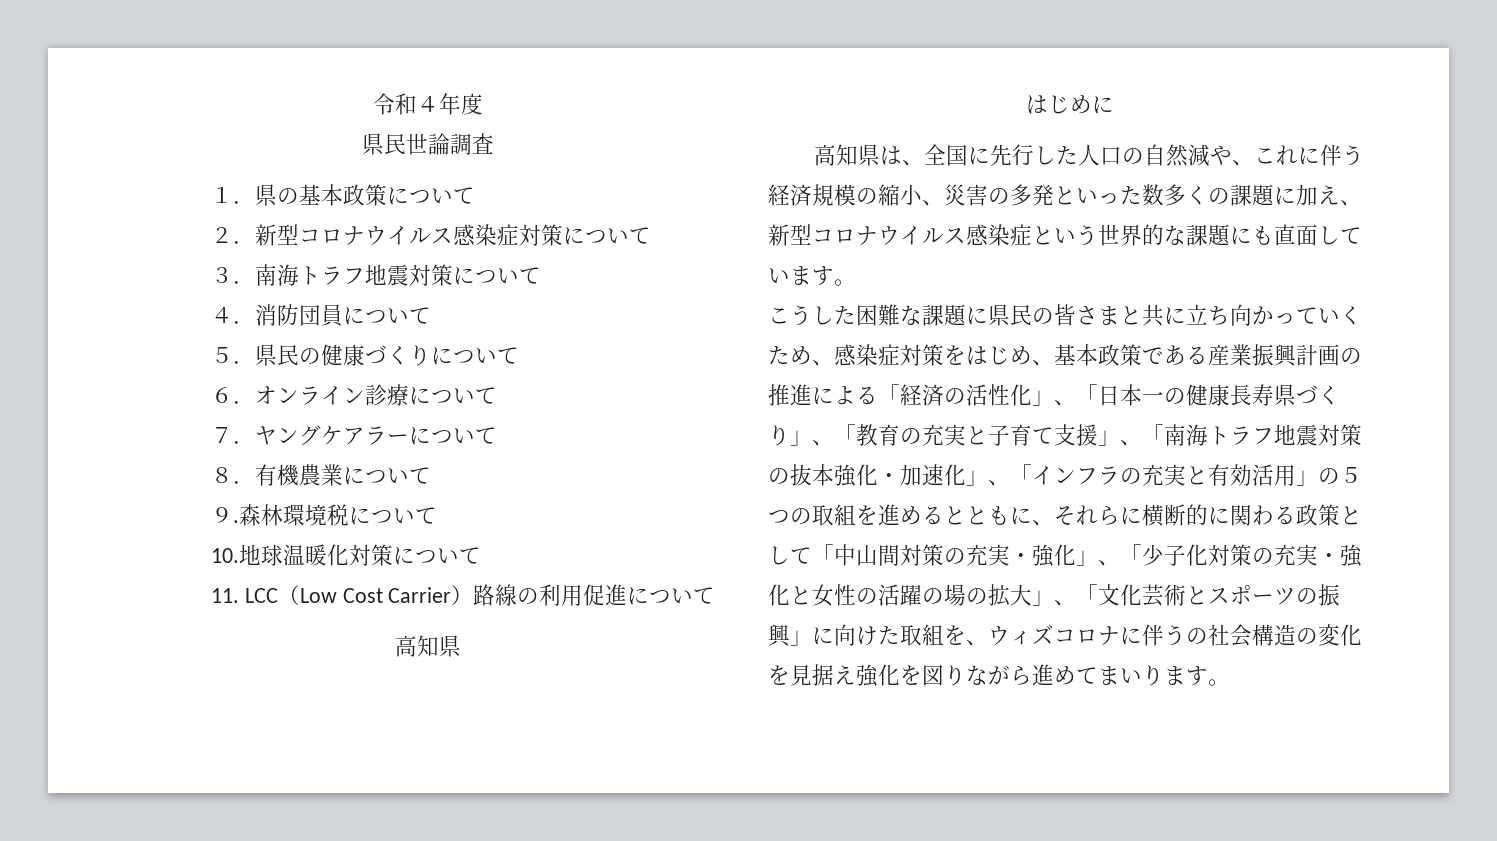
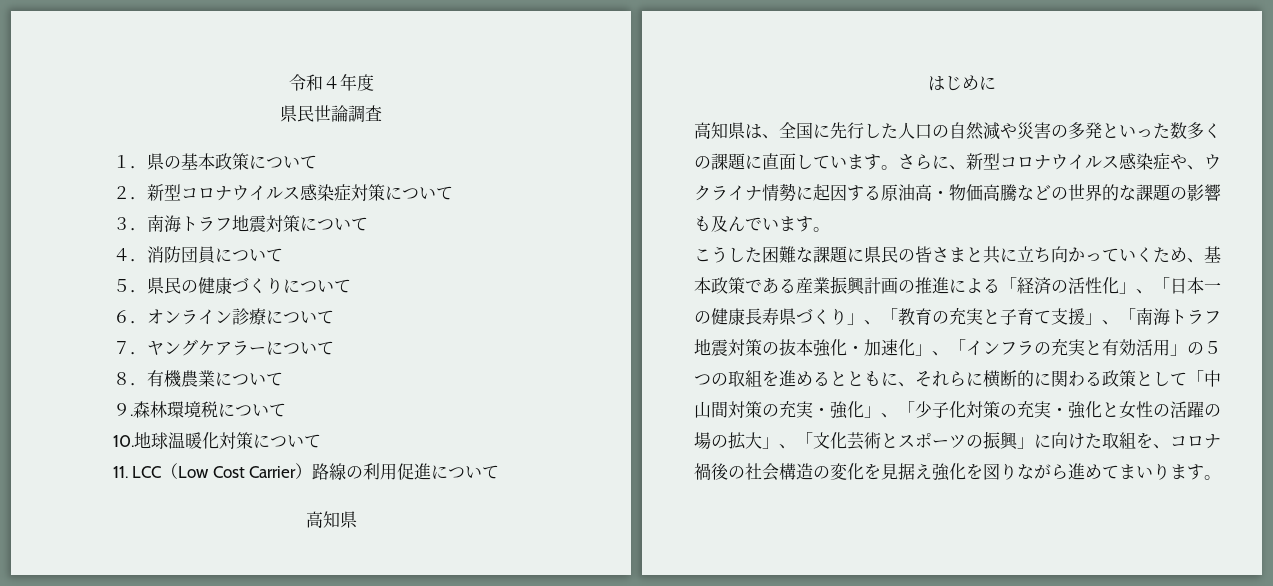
[1232,144,1365,166] [768,184,944,206] 、これに伴う経済規模の縮小、 -> (1017, 131) none
[1296,184,1340,206] 加え -> [762,153,949,170] 直面しています。さらに
[1032,224,1362,246] という世界的な課題にも直面して -> [1170,154,1221,170] [694,183,1221,202] [694,215,762,232] や、ウクライナ情勢に起因する原油高・物価高騰などの世界的な課題の影響も及んで
[834,344,1054,366] 感染症対策をはじめ、 -> (1204, 260) none
[988,624,1186,646] ウィズコロナに伴う -> [1170,434,1221,449] [694,463,729,480] コロナ禍後

